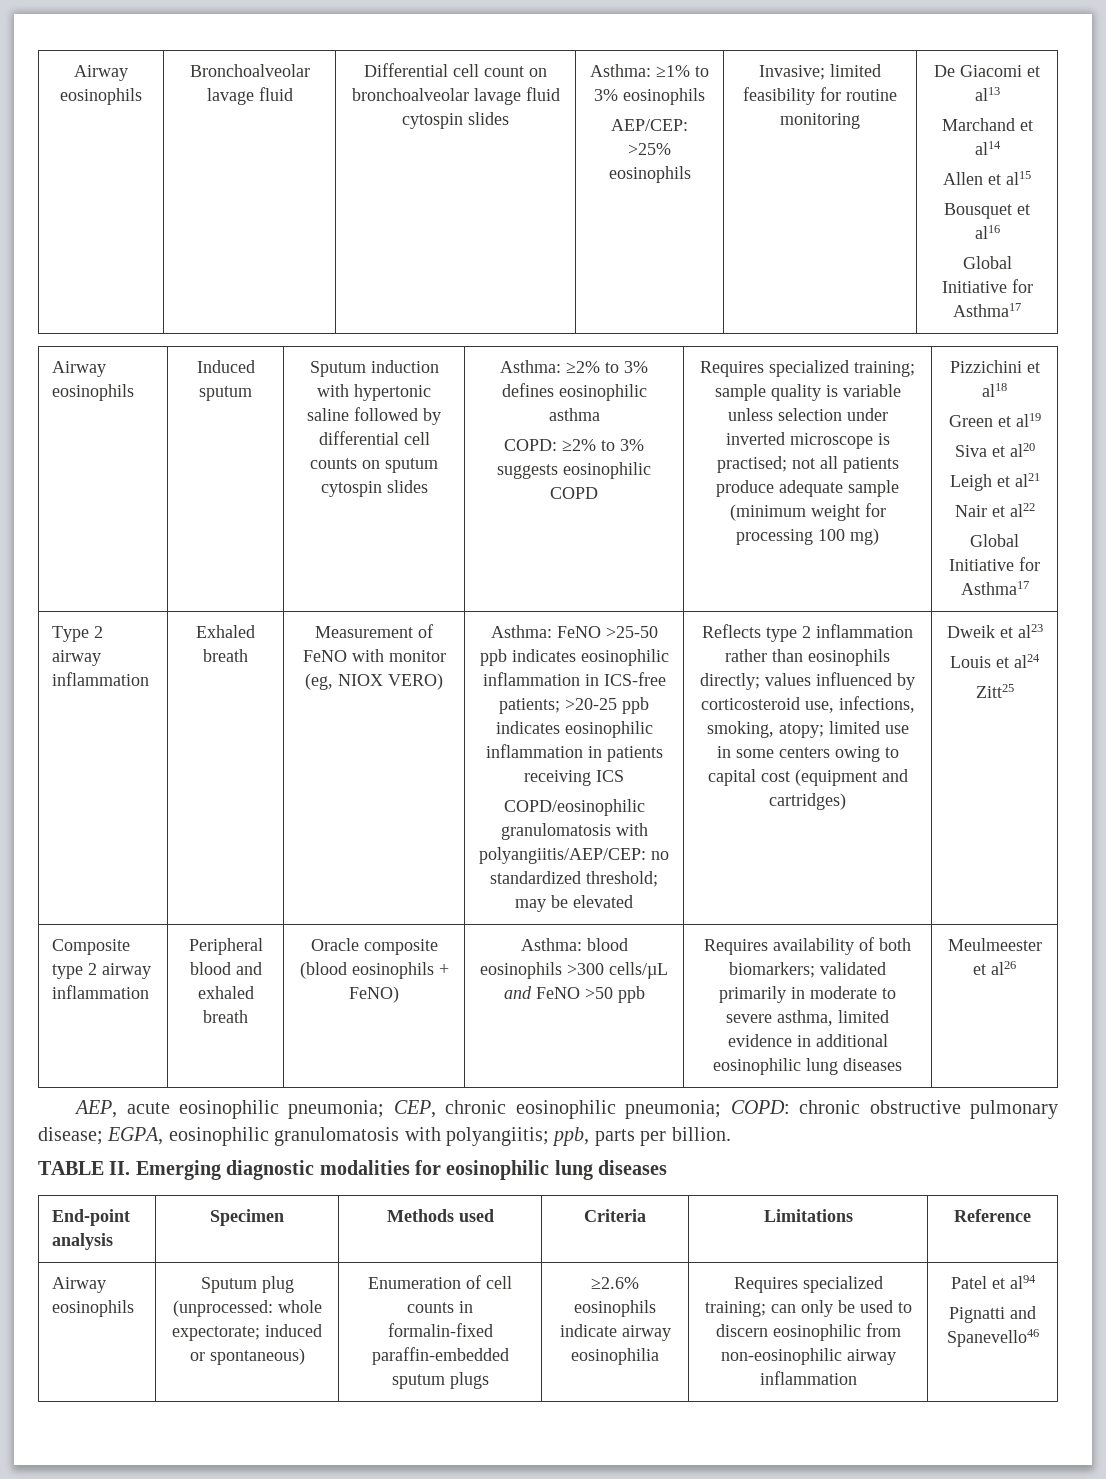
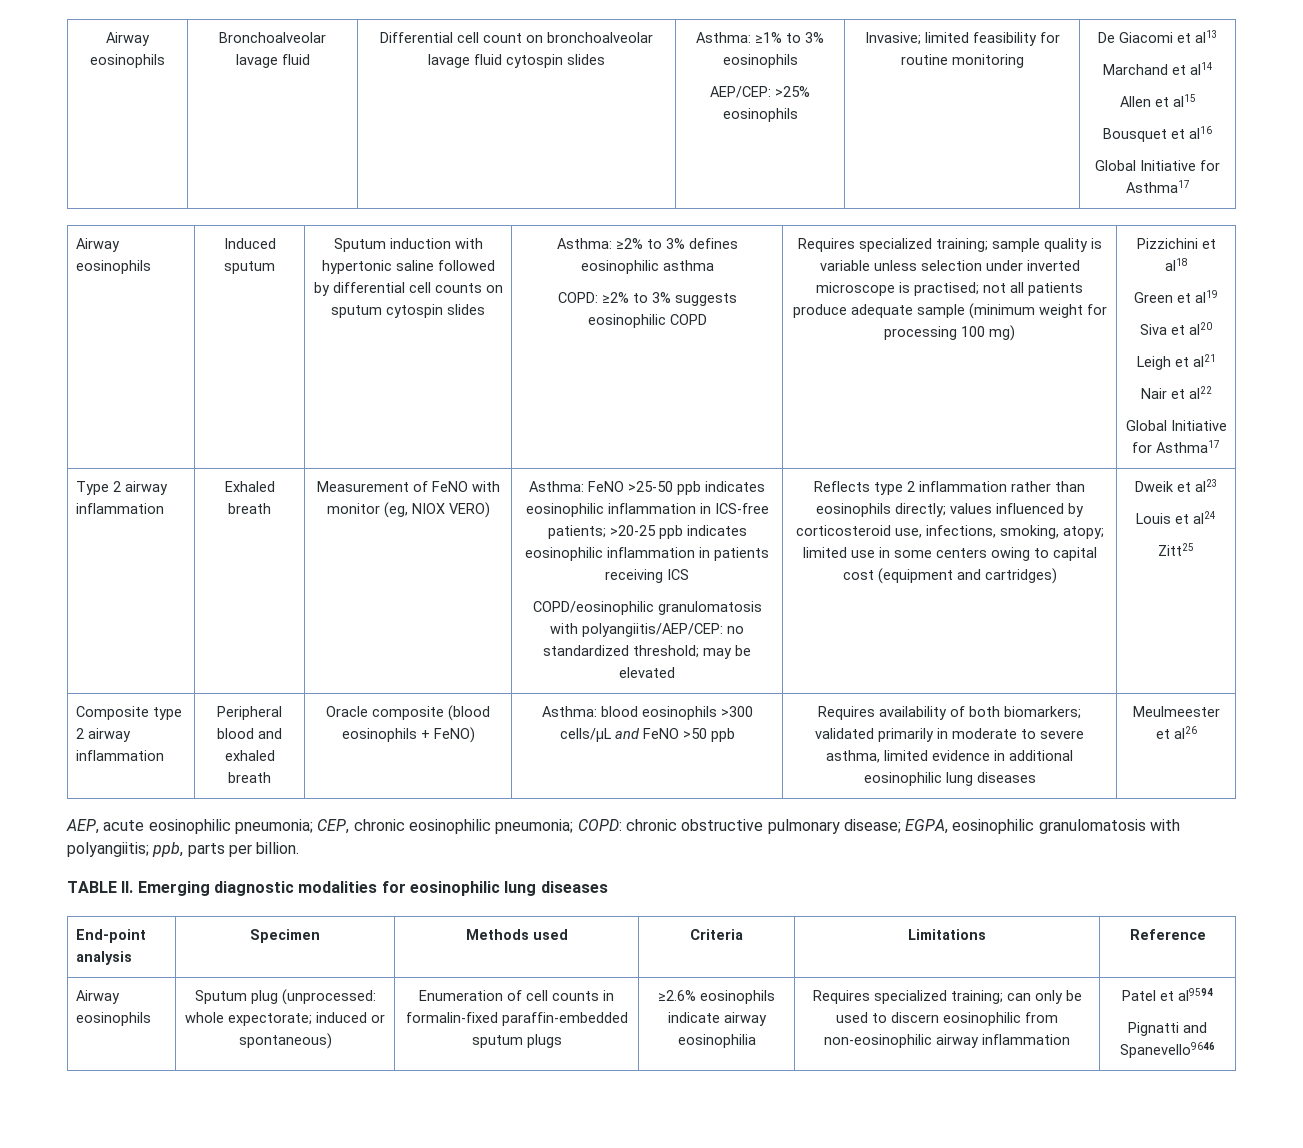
[1009,1275,1036,1289] al94 -> [1178,988,1213,1001] al9594
[946,1329,1039,1347] Spanevello46 -> [1120,1042,1215,1058] Spanevello9646

